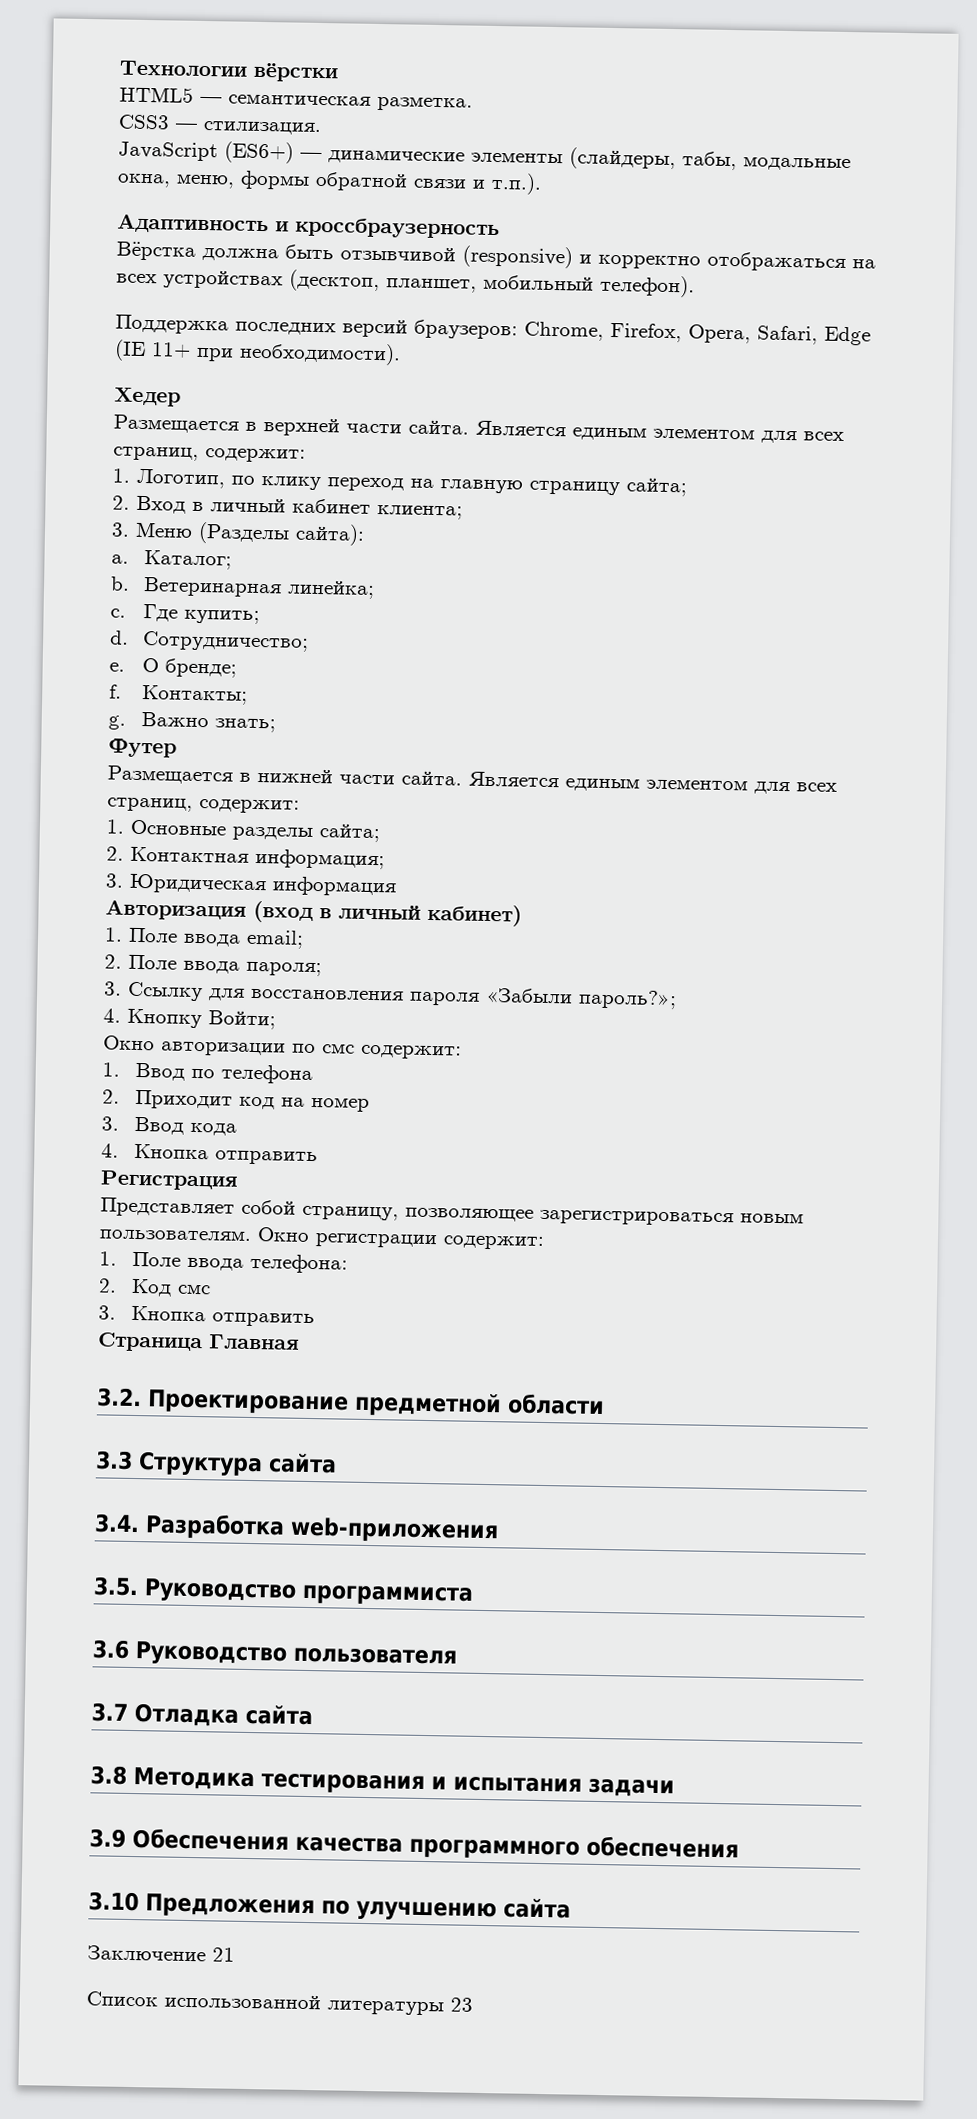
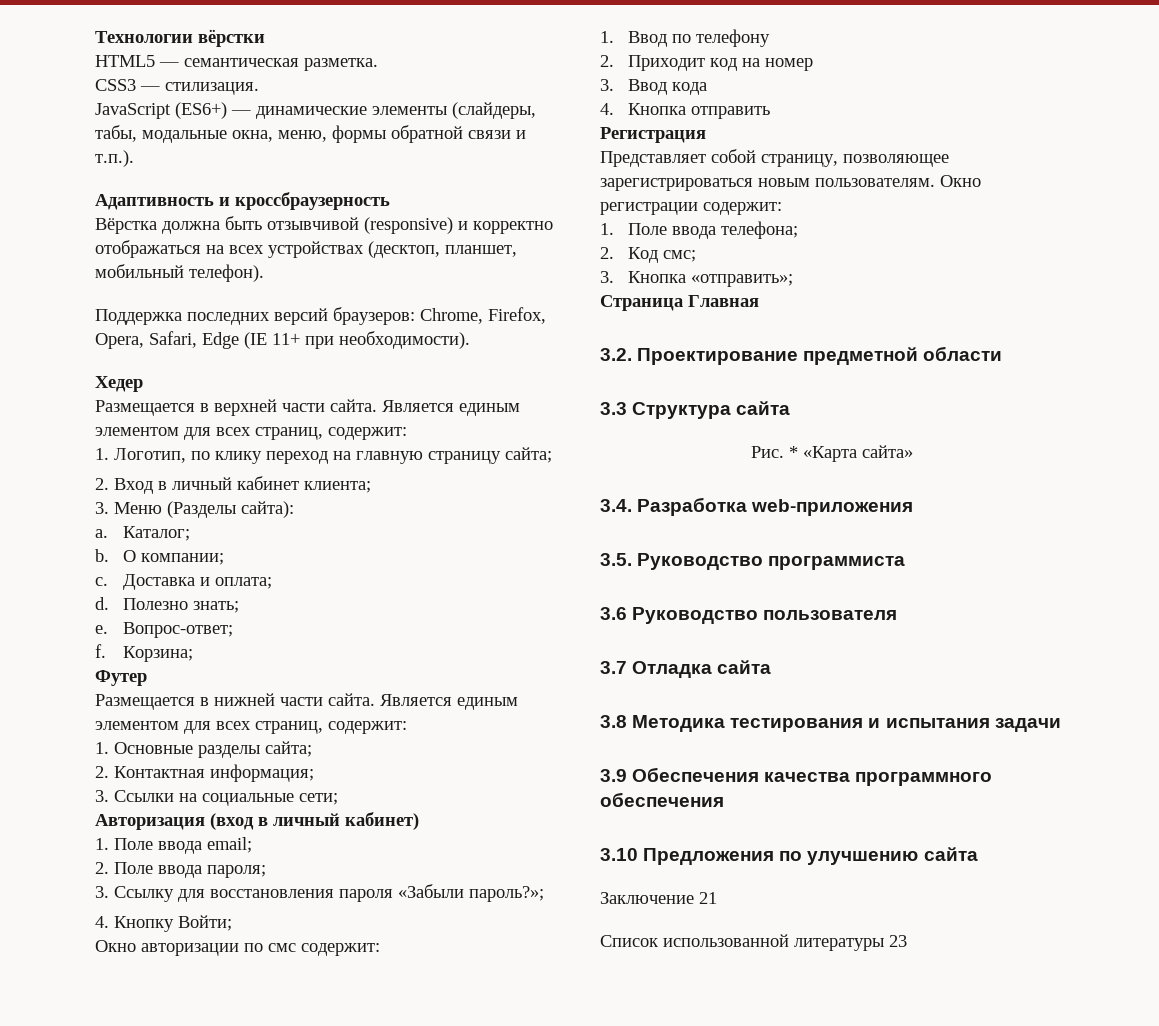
[142,577,375,599] Ветеринарная линейка; -> [122,550,224,565] О компании;
[142,604,260,625] Где купить; -> [122,574,272,590] Доставка и оплата;
[141,631,309,652] Сотрудничество; -> [122,598,239,613] Полезно знать;
[141,658,237,678] О бренде; -> [122,622,233,638] Вопрос-ответ;
[141,685,248,705] [108,712,276,733] Контакты; // g. Важно знать; -> [122,646,193,662] Корзина;
[129,873,397,897] Юридическая информация -> [114,790,338,806] Ссылки на социальные сети;
[220,1064,313,1084] телефона -> [695,29,770,47] телефону
[249,1253,348,1274] телефона: -> [720,221,798,239] телефона;
[176,1284,211,1295] смс -> [662,250,696,262] смс;
[211,1312,315,1328] отправить -> [690,274,793,287] «отправить»;
(337, 1463) none -> [751,445,913,462] // Рис. * «Карта сайта»

